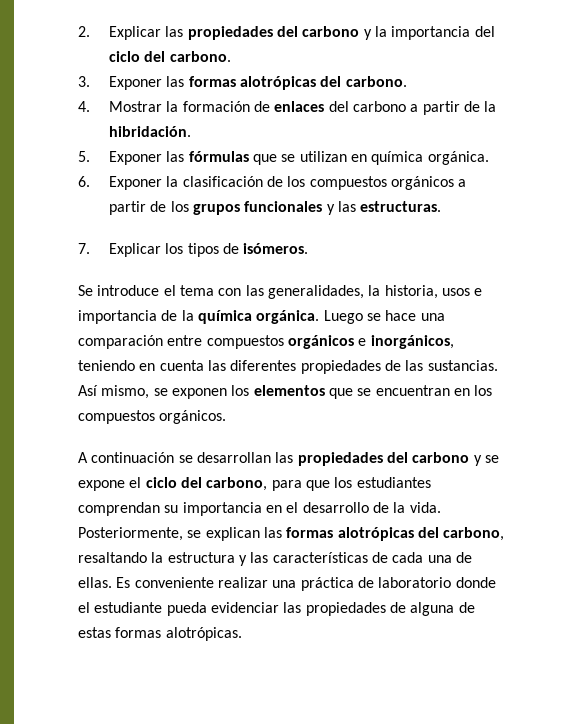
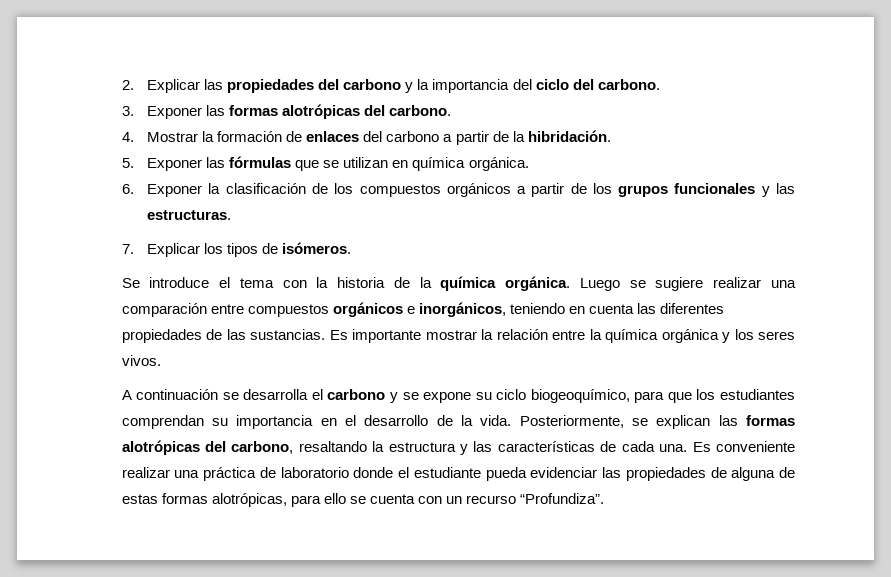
[245,285,483,299] [77,310,157,324] las generalidades, la historia, usos e importancia -> [316,277,386,288] la historia
[385,310,417,321] hace -> [655,277,762,291] sugiere realizar
[77,385,493,399] [77,410,227,424] [77,452,499,466] [77,477,268,491] Así mismo, se exponen los elementos que se encuentran en los compuestos orgánicos. // A continuación se desarrollan las propiedades del carbono y se expone el ciclo del carbono, -> [329,329,796,343] [121,355,161,366] [121,389,630,403] Es importante mostrar la relación entre la química orgánica y los seres vivos. // A continuación se desarrolla el carbono y se expone su ciclo biogeoquímico,
[427,552,472,563] [77,577,112,588] una de ellas. -> [659,444,688,452] una.
[165,627,242,641] alotrópicas. -> [211,493,605,507] alotrópicas, para ello se cuenta con un recurso “Profundiza”.

